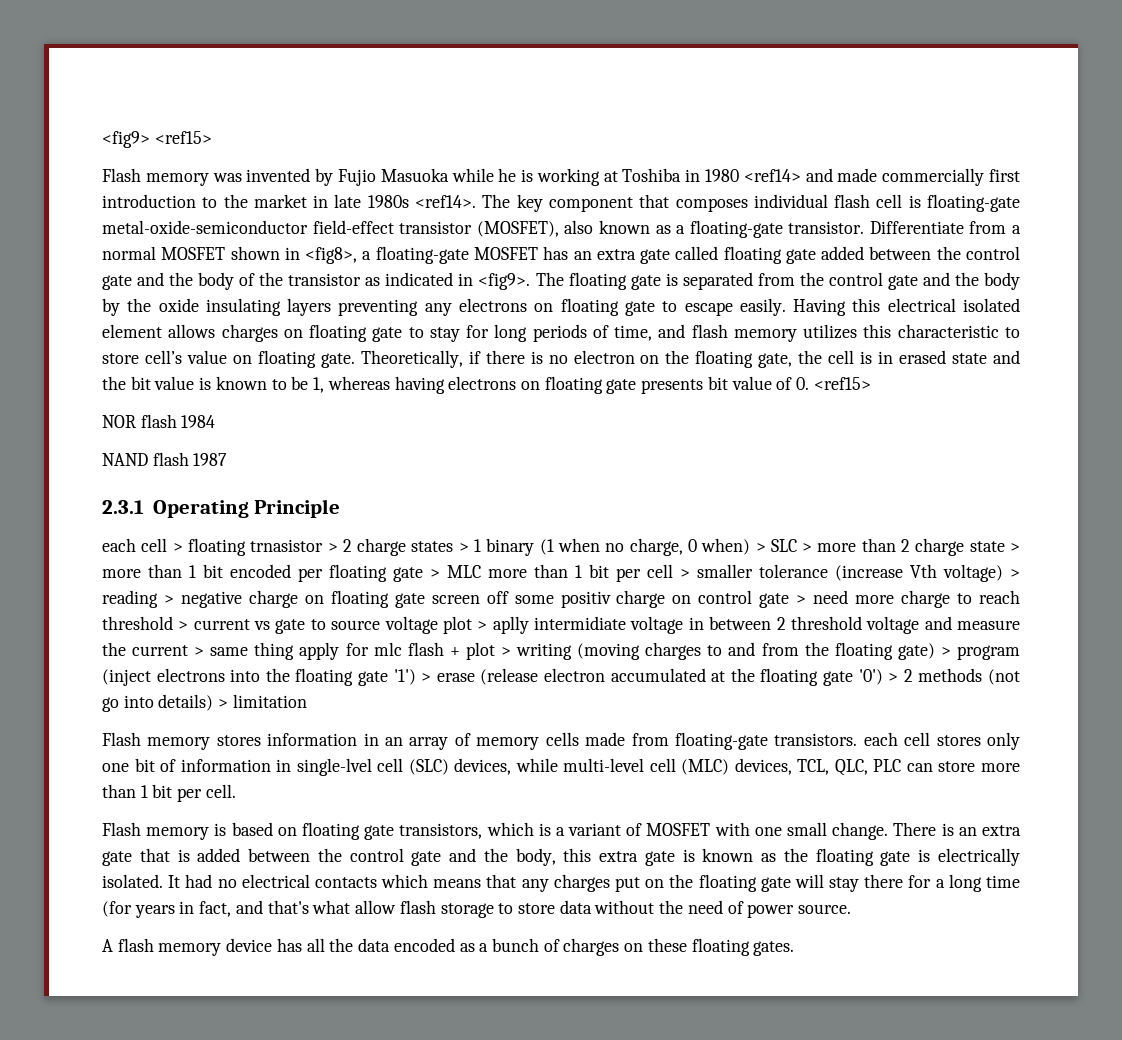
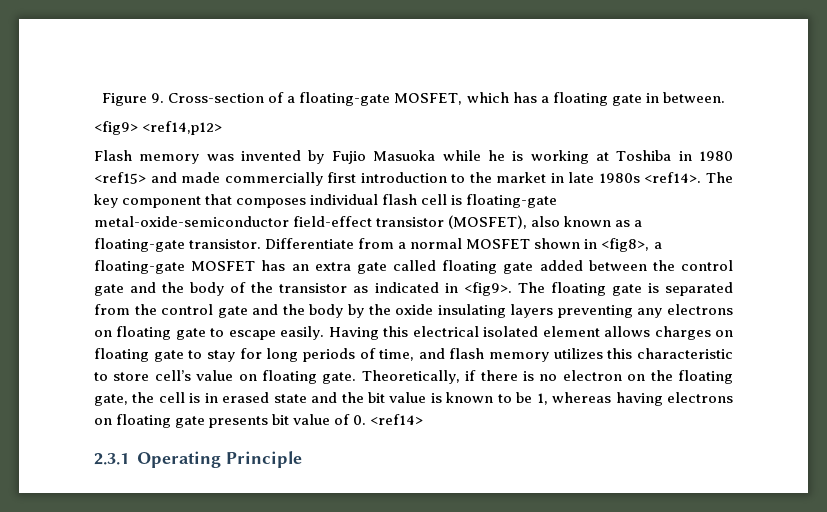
[102,131,212,148] <fig9> <ref15> -> [102,92,725,106] [94,121,223,135] Figure 9. Cross-section of a floating-gate MOSFET, which has a floating gate in between. // <fig9> <ref14,p12>
[743,169,801,182] <ref14> -> [94,172,146,184] <ref15>
[813,377,871,390] [102,414,216,428] [102,452,228,466] [102,499,341,518] [102,538,1020,556] [102,564,1020,582] [102,590,1021,608] [102,616,1020,634] [102,642,1021,660] [102,668,1021,686] [102,694,307,712] [102,732,1020,750] [102,758,1020,776] [102,784,236,802] [102,822,1021,840] [102,848,1021,866] [102,874,1020,892] [102,900,852,918] [102,938,795,956] <ref15> // NOR flash 1984 // NAND flash 1987 // 2.3.1 Operating Principle // each cell > floating trnasistor > 2 charge states > 1 binary (1 when no charge, 0 when) > SLC > more than 2 charge state > more than 1 bit encoded per floating gate > MLC more than 1 bit per cell > smaller tolerance (increase Vth voltage) > reading > negative charge on floating gate screen off some positiv charge on control gate > need more charge to reach threshold > current vs gate to source voltage plot > aplly intermidiate voltage in between 2 threshold voltage and measure the current > same thing apply for mlc flash + plot > writing (moving charges to and from the floating gate) > program (inject electrons into the floating gate '1') > erase (release electron accumulated at the floating gate '0') > 2 methods (not go into details) > limitation // Flash memory stores information in an array of memory cells made from floating-gate transistors. each cell stores only one bit of information in single-lvel cell (SLC) devices, while multi-level cell (MLC) devices, TCL, QLC, PLC can store more than 1 bit per cell. // Flash memory is based on floating gate transistors, which is a variant of MOSFET with one small change. There is an extra gate that is added between the control gate and the body, this extra gate is known as the floating gate is electrically isolated. It had no electrical contacts which means that any charges put on the floating gate will stay there for a long time (for years in fact, and that's what allow flash storage to store data without the need of power source. // A flash memory device has all the data encoded as a bunch of charges on these floating gates. -> [370,414,424,425] [94,451,302,468] <ref14> // 2.3.1 Operating Principle

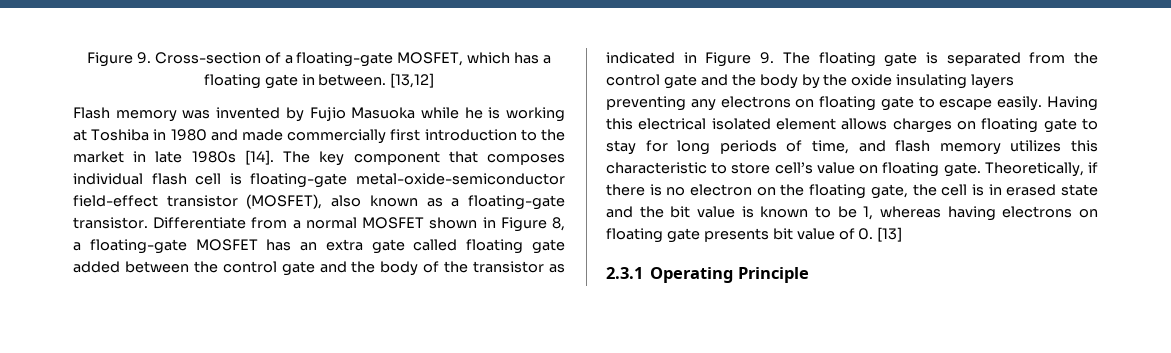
[94,121,223,135] // <fig9> <ref14,p12> -> [390,73,435,88] [13,12]
[94,172,146,184] <ref15> -> (207, 135) none
[644,172,702,183] <ref14>. -> [244,150,274,165] [14].
[601,238,650,252] <fig8>, -> [500,217,565,232] Figure 8,
[463,282,512,296] <fig9>. -> [705,52,775,67] Figure 9.
[370,414,424,425] <ref14> -> [877,227,903,242] [13]

